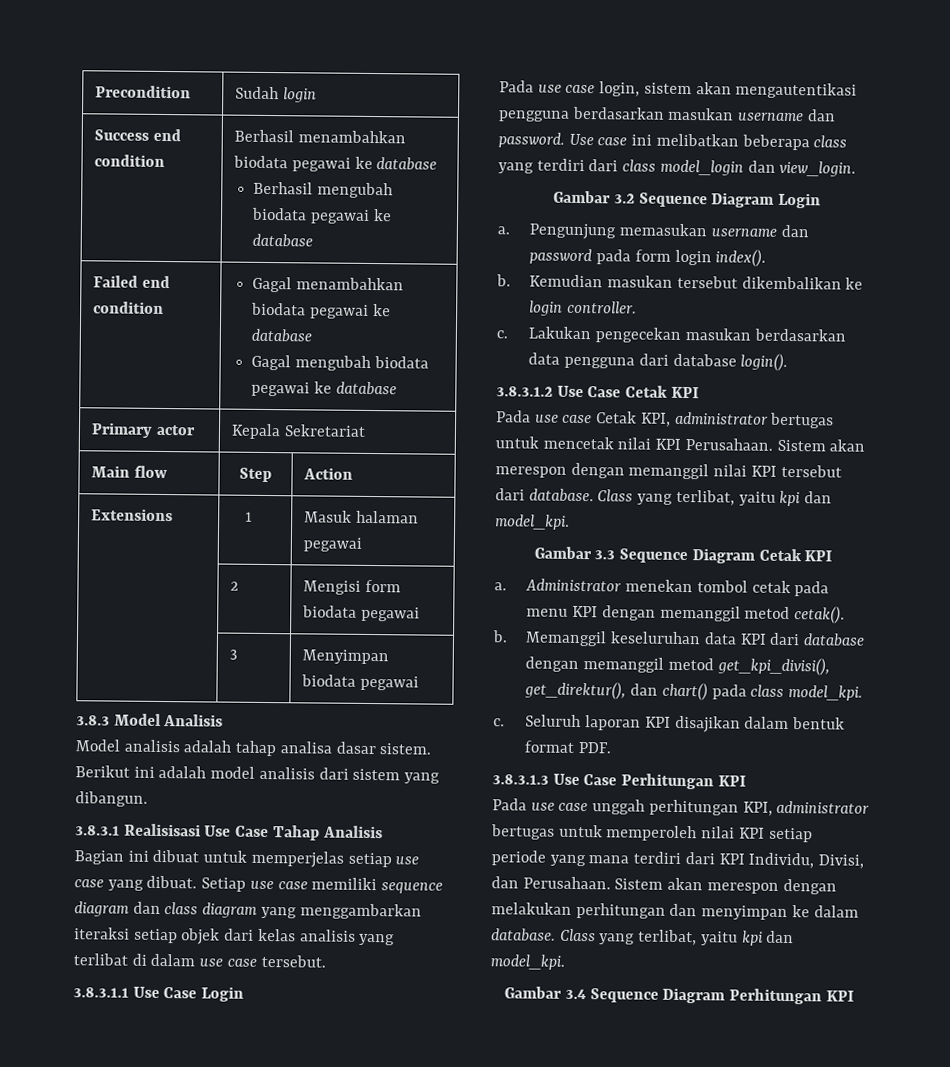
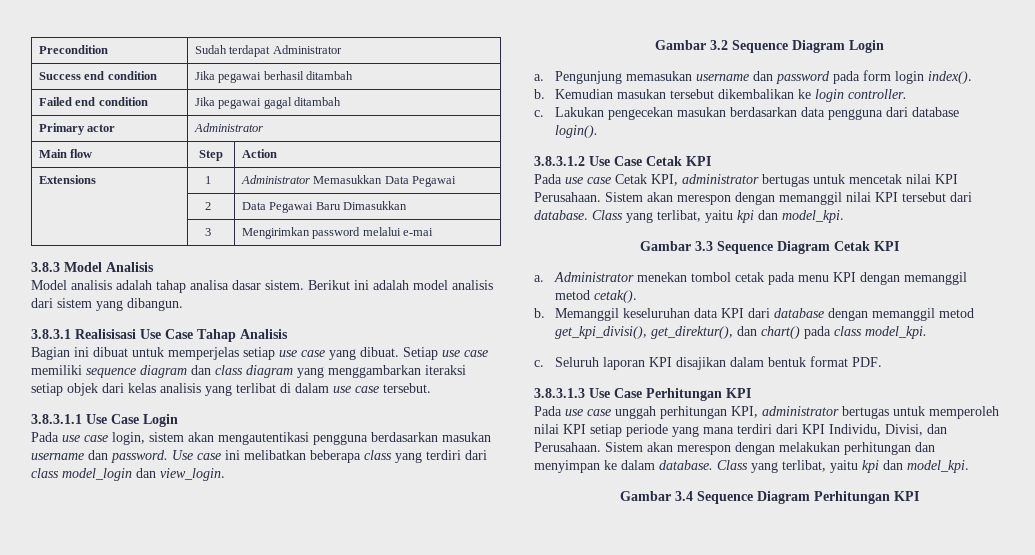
[282,87,317,103] login -> [229,45,342,57] terdapat Administrator
[234,129,406,144] [233,155,438,172] [253,181,394,199] [252,207,392,224] [252,233,314,248] [93,275,170,289] [93,301,165,315] [252,276,405,293] [251,302,391,319] [251,328,313,343] [251,354,429,371] [251,381,397,397] Berhasil menambahkan biodata pegawai ke database // Berhasil mengubah biodata pegawai ke database // Failed end condition | Gagal menambahkan biodata pegawai ke database // Gagal mengubah biodata pegawai ke database -> [195,71,354,83] [39,97,148,106] [195,97,342,109] Jika pegawai berhasil ditambah // Failed end condition | Jika pegawai gagal ditambah
[231,423,366,440] Kepala Sekretariat -> [194,123,264,132] Administrator
[304,510,419,524] [303,537,363,552] [230,581,240,591] [303,579,401,595] [302,605,420,622] [229,649,239,660] [302,649,390,665] [301,674,419,691] Masuk halaman pegawai // | 2 | Mengisi form biodata pegawai // | 3 | Menyimpan biodata pegawai -> [241,175,457,187] [204,202,211,210] [242,201,408,213] [204,228,211,236] [242,227,434,239] Administrator Memasukkan Data Pegawai // | 2 | Data Pegawai Baru Dimasukkan // | 3 | Mengirimkan password melalui e-mai

